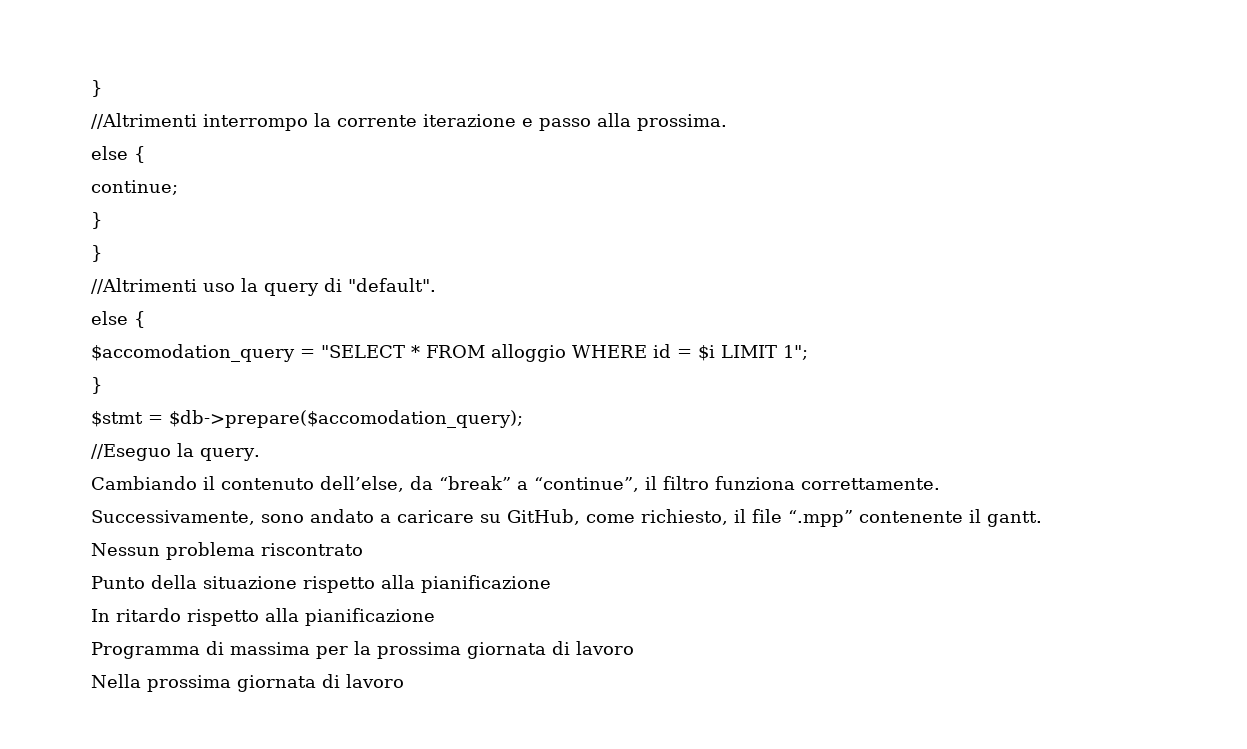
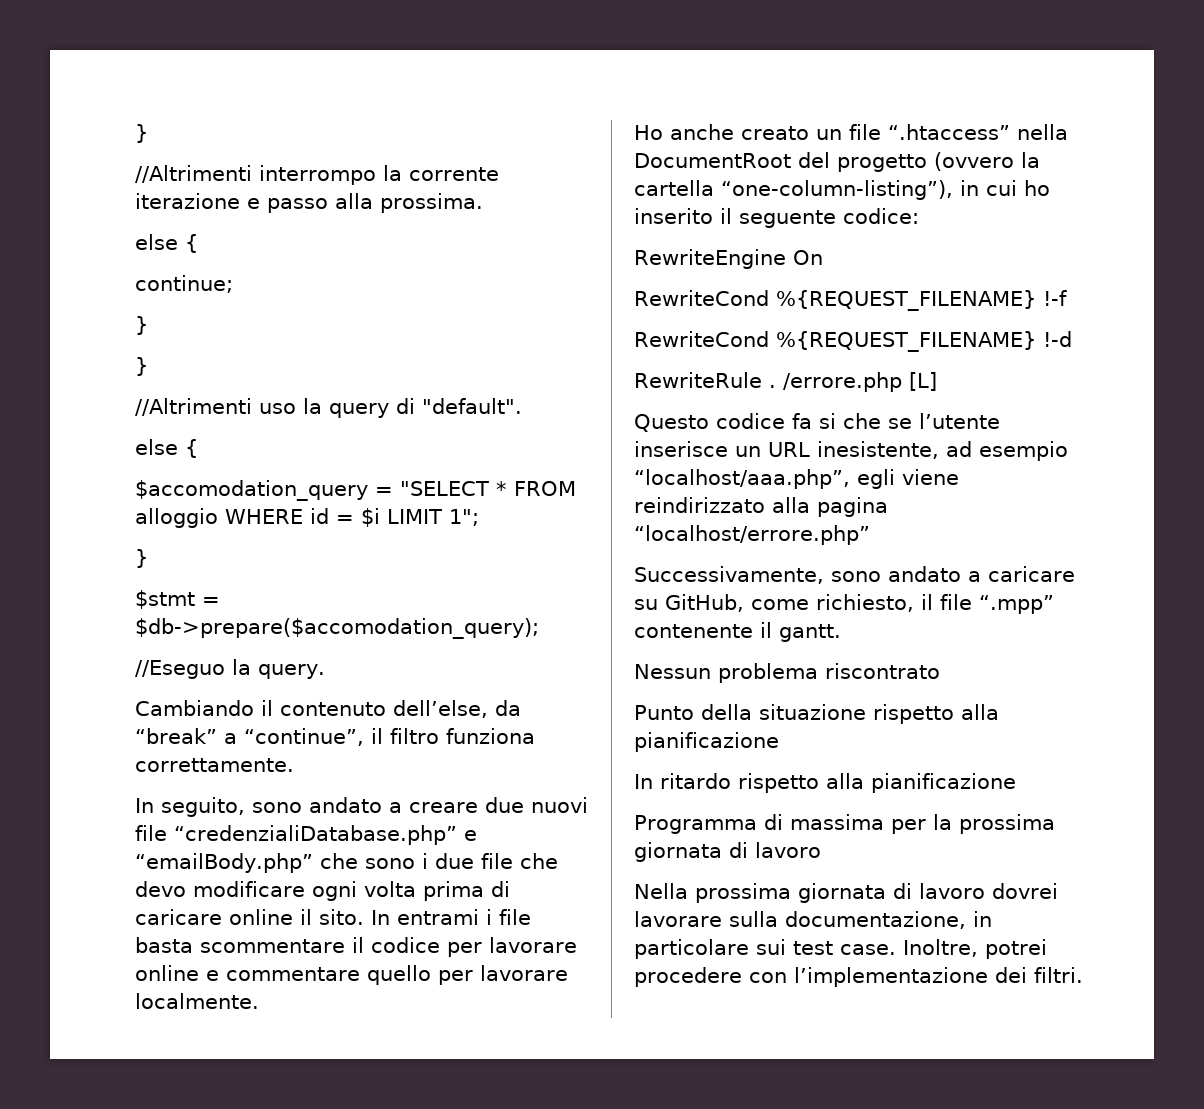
(940, 484) none -> [135,797,588,817] [135,825,477,845] [135,853,558,873] [135,881,510,901] [135,909,531,925] [135,937,577,957] [135,965,568,985] [135,993,259,1009] [634,124,1068,140] [634,152,1040,172] [634,180,1050,200] [634,208,919,228] [634,249,823,269] [634,290,1067,311] [634,331,1072,352] [634,372,937,392] [634,413,1000,432] [634,441,1068,461] [634,469,959,489] [634,497,888,517] [634,525,870,545] // In seguito, sono andato a creare due nuovi file “credenzialiDatabase.php” e “emailBody.php” che sono i due file che devo modificare ogni volta prima di caricare online il sito. In entrami i file basta scommentare il codice per lavorare online e commentare quello per lavorare localmente. // Ho anche creato un file “.htaccess” nella DocumentRoot del progetto (ovvero la cartella “one-column-listing”), in cui ho inserito il seguente codice: // RewriteEngine On // RewriteCond %{REQUEST_FILENAME} !-f // RewriteCond %{REQUEST_FILENAME} !-d // RewriteRule . /errore.php [L] // Questo codice fa si che se l’utente inserisce un URL inesistente, ad esempio “localhost/aaa.php”, egli viene reindirizzato alla pagina “localhost/errore.php”
(404, 681) none -> [992,883,1058,899] [634,911,992,929] [634,939,1047,959] [634,967,1083,987] dovrei lavorare sulla documentazione, in particolare sui test case. Inoltre, potrei procedere con l’implementazione dei filtri.

